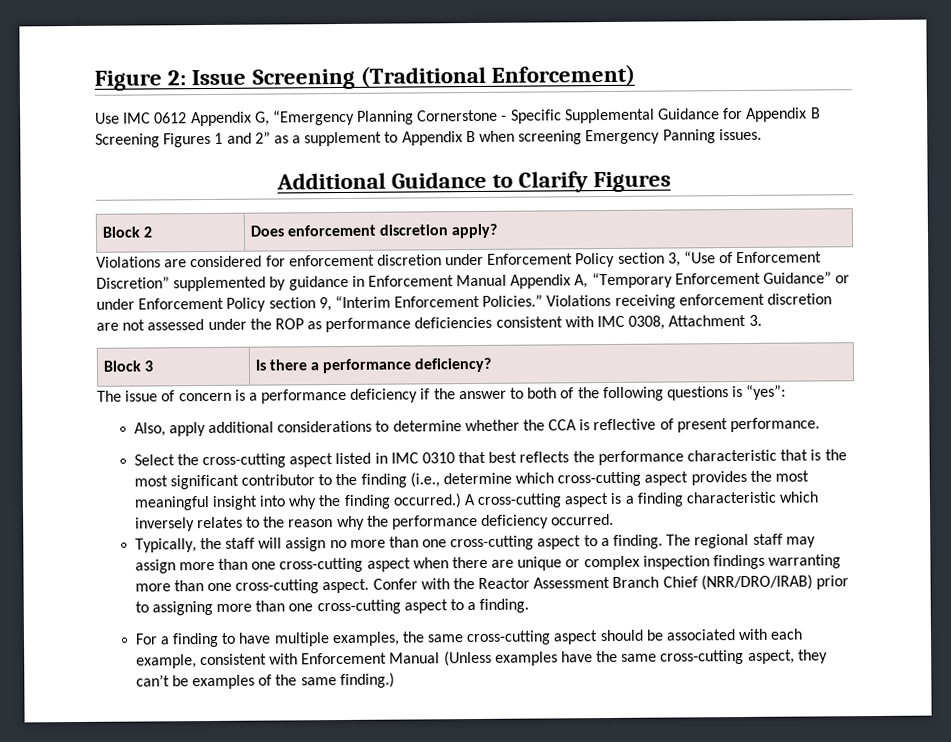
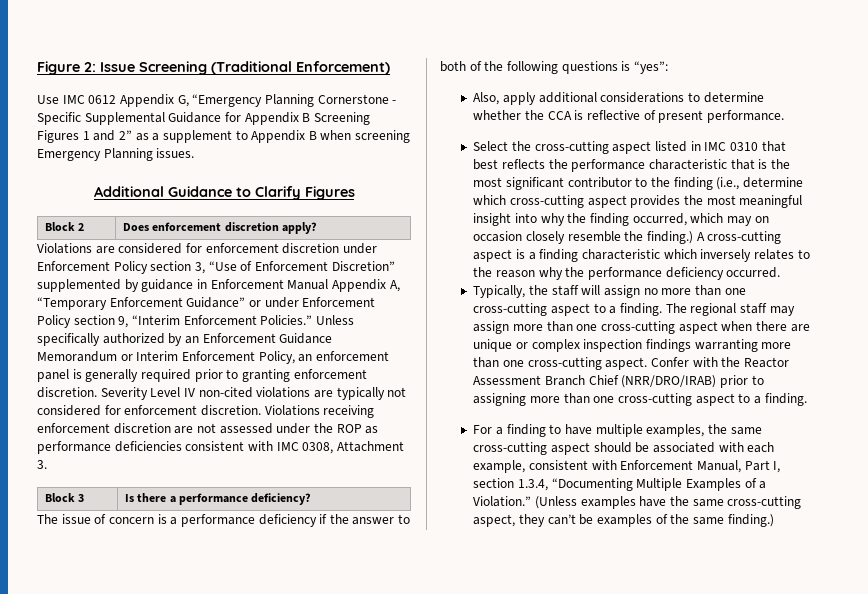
[662,129,716,144] Panning -> [103,148,153,161] Planning
(544, 300) none -> [315,315,354,325] [37,333,333,346] [37,351,389,364] [37,369,367,382] [37,387,407,400] [37,405,261,416] Unless specifically authorized by an Enforcement Guidance Memorandum or Interim Enforcement Policy, an enforcement panel is generally required prior to granting enforcement discretion. Severity Level IV non-cited violations are typically not considered for enforcement discretion.
[392,493,462,509] occurred.) -> [632,213,769,226] [473,231,693,244] occurred, which may on occasion closely resemble the finding.)
[389,652,441,664] Manual -> [696,460,781,473] [473,478,767,491] [473,496,532,507] Manual, Part I, section 1.3.4, “Documenting Multiple Examples of a Violation.”

